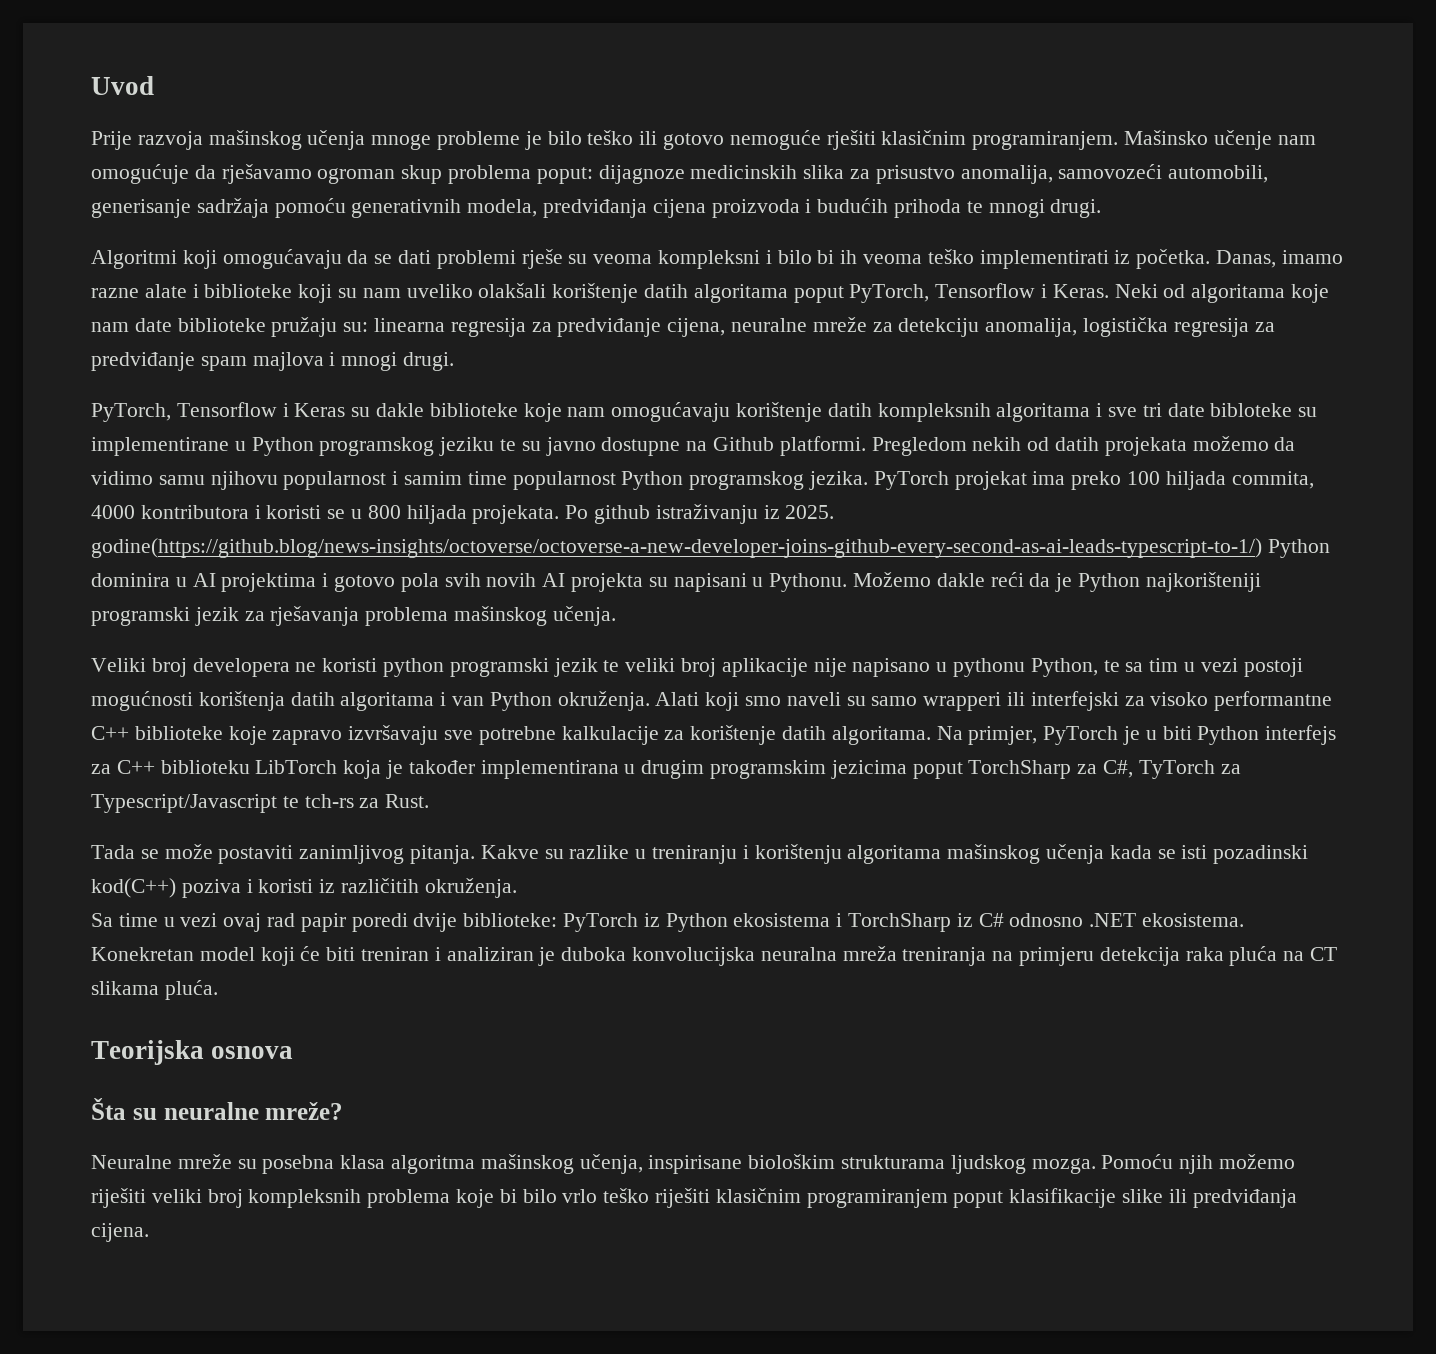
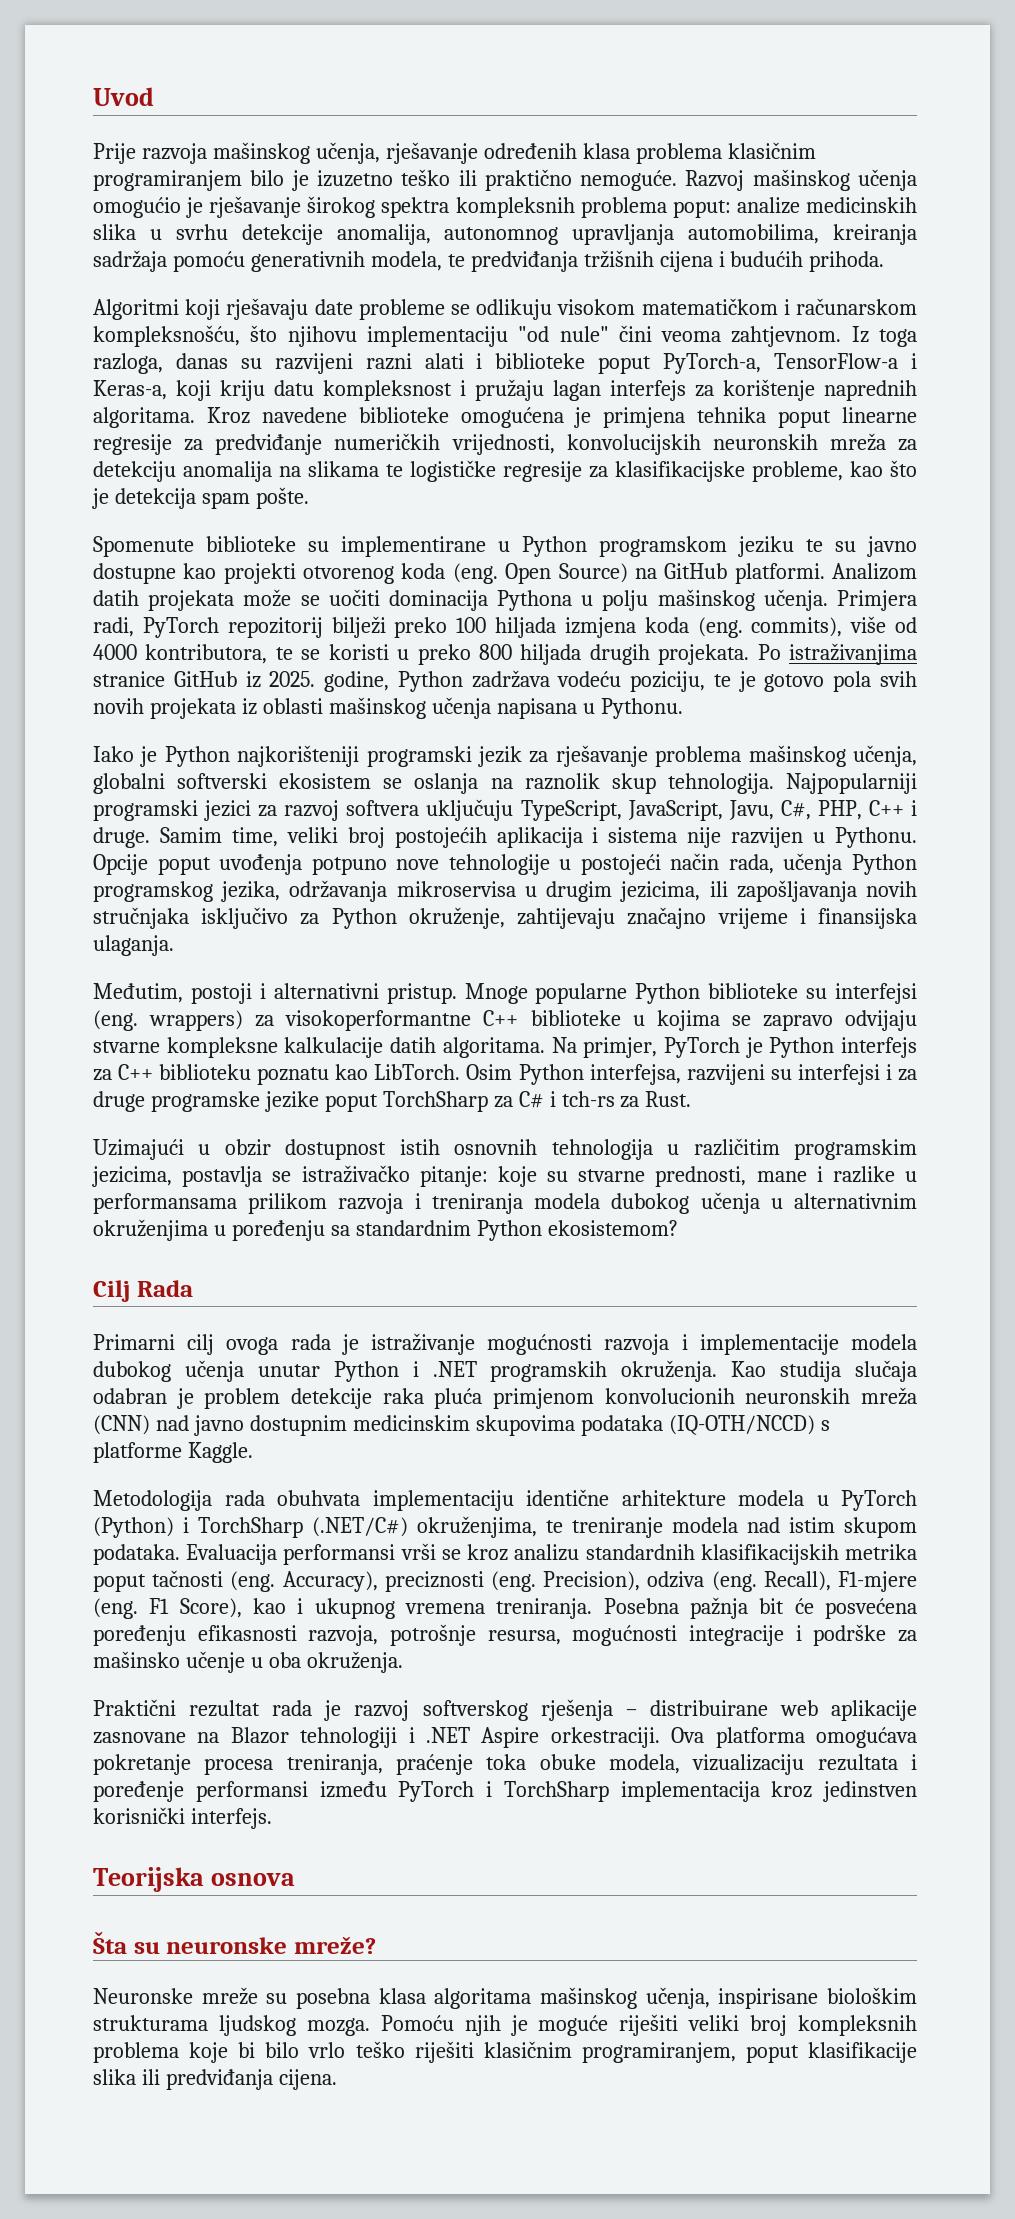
[307,130,1316,150] [91,164,443,184] učenja mnoge probleme je bilo teško ili gotovo nemoguće rješiti klasičnim programiranjem. Mašinsko učenje nam omogućuje da rješavamo ogroman skup -> [315,142,816,164] [93,169,917,191] [93,196,575,218] učenja, rješavanje određenih klasa problema klasičnim programiranjem bilo je izuzetno teško ili praktično nemoguće. Razvoj mašinskog učenja omogućio je rješavanje širokog spektra kompleksnih
[598,165,685,184] dijagnoze -> [736,197,800,214] analize
[850,164,1269,184] [91,198,1102,218] [91,249,1343,269] [91,283,1330,303] [91,317,1275,337] [91,352,455,371] [91,402,1293,422] za prisustvo anomalija, samovozeći automobili, generisanje sadržaja pomoću generativnih modela, predviđanja cijena proizvoda i budućih prihoda te mnogi drugi. // Algoritmi koji omogućavaju da se dati problemi rješe su veoma kompleksni i bilo bi ih veoma teško implementirati iz početka. Danas, imamo razne alate i biblioteke koji su nam uveliko olakšali korištenje datih algoritama poput PyTorch, Tensorflow i Keras. Neki od algoritama koje nam date biblioteke pružaju su: linearna regresija za predviđanje cijena, neuralne mreže za detekciju anomalija, logistička regresija za predviđanje spam majlova i mnogi drugi. // PyTorch, Tensorflow i Keras su dakle biblioteke koje nam omogućavaju korištenje datih kompleksnih algoritama i sve tri date bibloteke -> [149,224,917,245] [93,250,885,272] [93,298,918,320] [93,325,917,347] [93,353,917,374] [93,379,917,401] [93,407,918,428] [93,433,917,455] [93,460,917,482] [92,487,309,509] [93,536,296,557] u svrhu detekcije anomalija, autonomnog upravljanja automobilima, kreiranja sadržaja pomoću generativnih modela, te predviđanja tržišnih cijena i budućih prihoda. // Algoritmi koji rješavaju date probleme se odlikuju visokom matematičkom i računarskom kompleksnošću, što njihovu implementaciju "od nule" čini veoma zahtjevnom. Iz toga razloga, danas su razvijeni razni alati i biblioteke poput PyTorch-a, TensorFlow-a i Keras-a, koji kriju datu kompleksnost i pružaju lagan interfejs za korištenje naprednih algoritama. Kroz navedene biblioteke omogućena je primjena tehnika poput linearne regresije za predviđanje numeričkih vrijednosti, konvolucijskih neuronskih mreža za detekciju anomalija na slikama te logističke regresije za klasifikacijske probleme, kao što je detekcija spam pošte. // Spomenute biblioteke
[319,437,435,456] programskog -> [599,536,727,557] programskom
[686,436,1296,456] [91,471,1314,490] [91,505,363,519] na Github platformi. Pregledom nekih od datih projekata možemo da vidimo samu njihovu popularnost i samim time popularnost Python programskog jezika. PyTorch projekat ima preko 100 hiljada commita, 4000 kontributora i koristi se u -> [183,563,918,584] [93,589,917,611] [93,616,918,638] [93,644,471,665] kao projekti otvorenog koda (eng. Open Source) na GitHub platformi. Analizom datih projekata može se uočiti dominacija Pythona u polju mašinskog učenja. Primjera radi, PyTorch repozitorij bilježi preko 100 hiljada izmjena koda (eng. commits), više od 4000 kontributora, te se koristi u preko
(467, 514) none -> [589,644,650,665] drugih
[594,504,835,524] [91,538,1330,558] [91,572,1051,592] github istraživanju iz 2025. godine(https://github.blog/news-insights/octoverse/octoverse-a-new-developer-joins-github-every-second-as-ai-leads-typescript-to-1/) Python dominira u AI projektima i gotovo pola svih novih AI projekta su napisani u Pythonu. Možemo dakle reći da -> [788,643,917,665] [93,670,917,692] [93,697,683,719] [93,746,134,762] istraživanjima stranice GitHub iz 2025. godine, Python zadržava vodeću poziciju, te je gotovo pola svih novih projekata iz oblasti mašinskog učenja napisana u Pythonu. // Iako
[270,606,360,626] rješavanja -> [555,745,648,767] rješavanje
[552,606,616,626] [91,658,1303,677] [91,691,1333,711] [91,725,777,745] učenja. // Veliki broj developera ne koristi python programski jezik te veliki broj aplikacije nije napisano u pythonu Python, te sa tim u vezi postoji mogućnosti korištenja datih algoritama i van Python okruženja. Alati koji smo naveli su samo wrapperi ili interfejski za visoko performantne C++ biblioteke koje zapravo izvršavaju sve potrebne kalkulacije za korištenje -> [852,745,917,767] [93,773,917,794] [93,799,918,821] [93,827,917,848] [93,853,917,875] [93,880,917,902] [93,907,917,929] [93,935,174,956] [93,983,917,1004] [93,1010,918,1031] [93,1037,384,1058] učenja, globalni softverski ekosistem se oslanja na raznolik skup tehnologija. Najpopularniji programski jezici za razvoj softvera uključuju TypeScript, JavaScript, Javu, C#, PHP, C++ i druge. Samim time, veliki broj postojećih aplikacija i sistema nije razvijen u Pythonu. Opcije poput uvođenja potpuno nove tehnologije u postojeći način rada, učenja Python programskog jezika, održavanja mikroservisa u drugim jezicima, ili zapošljavanja novih stručnjaka isključivo za Python okruženje, zahtijevaju značajno vrijeme i finansijska ulaganja. // Međutim, postoji i alternativni pristup. Mnoge popularne Python biblioteke su interfejsi (eng. wrappers) za visokoperformantne C++ biblioteke u kojima se zapravo odvijaju stvarne kompleksne kalkulacije
[1145,726,1192,740] u biti -> (763, 1047) none
[255,760,1241,779] [91,794,430,813] [91,844,1309,864] [91,878,517,898] [91,913,1245,932] [91,946,1338,966] [91,980,218,1000] LibTorch koja je također implementirana u drugim programskim jezicima poput TorchSharp za C#, TyTorch za Typescript/Javascript te tch-rs za Rust. // Tada se može postaviti zanimljivog pitanja. Kakve su razlike u treniranju i korištenju algoritama mašinskog učenja kada se isti pozadinski kod(C++) poziva i koristi iz različitih okruženja. // Sa time u vezi ovaj rad papir poredi dvije biblioteke: PyTorch iz Python ekosistema i TorchSharp iz C# odnosno .NET ekosistema. Konekretan model koji će biti treniran i analiziran je duboka konvolucijska neuralna mreža treniranja na primjeru detekcija raka pluća na CT slikama pluća. -> [257,1064,918,1085] [93,1091,692,1112] [93,1138,918,1160] [92,1165,917,1187] [93,1192,917,1214] [93,1219,678,1241] [93,1280,193,1302] [93,1333,918,1355] [93,1360,917,1382] [93,1387,917,1409] [93,1415,830,1436] [93,1442,253,1463] [93,1489,917,1511] [93,1516,917,1538] [93,1543,917,1565] [93,1570,918,1592] [93,1597,918,1619] [93,1624,917,1646] [93,1651,403,1673] [93,1699,918,1721] [93,1727,917,1748] [93,1754,917,1775] [93,1781,917,1802] [93,1807,272,1829] poznatu kao LibTorch. Osim Python interfejsa, razvijeni su interfejsi i za druge programske jezike poput TorchSharp za C# i tch-rs za Rust. // Uzimajući u obzir dostupnost istih osnovnih tehnologija u različitim programskim jezicima, postavlja se istraživačko pitanje: koje su stvarne prednosti, mane i razlike u performansama prilikom razvoja i treniranja modela dubokog učenja u alternativnim okruženjima u poređenju sa standardnim Python ekosistemom? // Cilj Rada // Primarni cilj ovoga rada je istraživanje mogućnosti razvoja i implementacije modela dubokog učenja unutar Python i .NET programskih okruženja. Kao studija slučaja odabran je problem detekcije raka pluća primjenom konvolucionih neuronskih mreža (CNN) nad javno dostupnim medicinskim skupovima podataka (IQ-OTH/NCCD) s platforme Kaggle. // Metodologija rada obuhvata implementaciju identične arhitekture modela u PyTorch (Python) i TorchSharp (.NET/C#) okruženjima, te treniranje modela nad istim skupom podataka. Evaluacija performansi vrši se kroz analizu standardnih klasifikacijskih metrika poput tačnosti (eng. Accuracy), preciznosti (eng. Precision), odziva (eng. Recall), F1-mjere (eng. F1 Score), kao i ukupnog vremena treniranja. Posebna pažnja bit će posvećena poređenju efikasnosti razvoja, potrošnje resursa, mogućnosti integracije i podrške za mašinsko učenje u oba okruženja. // Praktični rezultat rada je razvoj softverskog rješenja – distribuirane web aplikacije zasnovane na Blazor tehnologiji i .NET Aspire orkestraciji. Ova platforma omogućava pokretanje procesa treniranja, praćenje toka obuke modela, vizualizaciju rezultata i poređenje performansi između PyTorch i TorchSharp implementacija kroz jedinstven korisnički interfejs.
[163,1102,259,1120] neuralne -> [166,1937,288,1954] neuronske
[91,1155,172,1169] Neuralne -> [93,1988,193,2004] Neuronske
[391,1155,476,1174] algoritma -> [434,1988,532,2009] algoritama
[1219,1154,1296,1169] možemo -> [510,2015,609,2036] je moguće
[806,1189,948,1208] programiranjem -> [581,2042,736,2063] programiranjem,
[1122,1189,1164,1203] slike -> [93,2069,136,2085] slika

